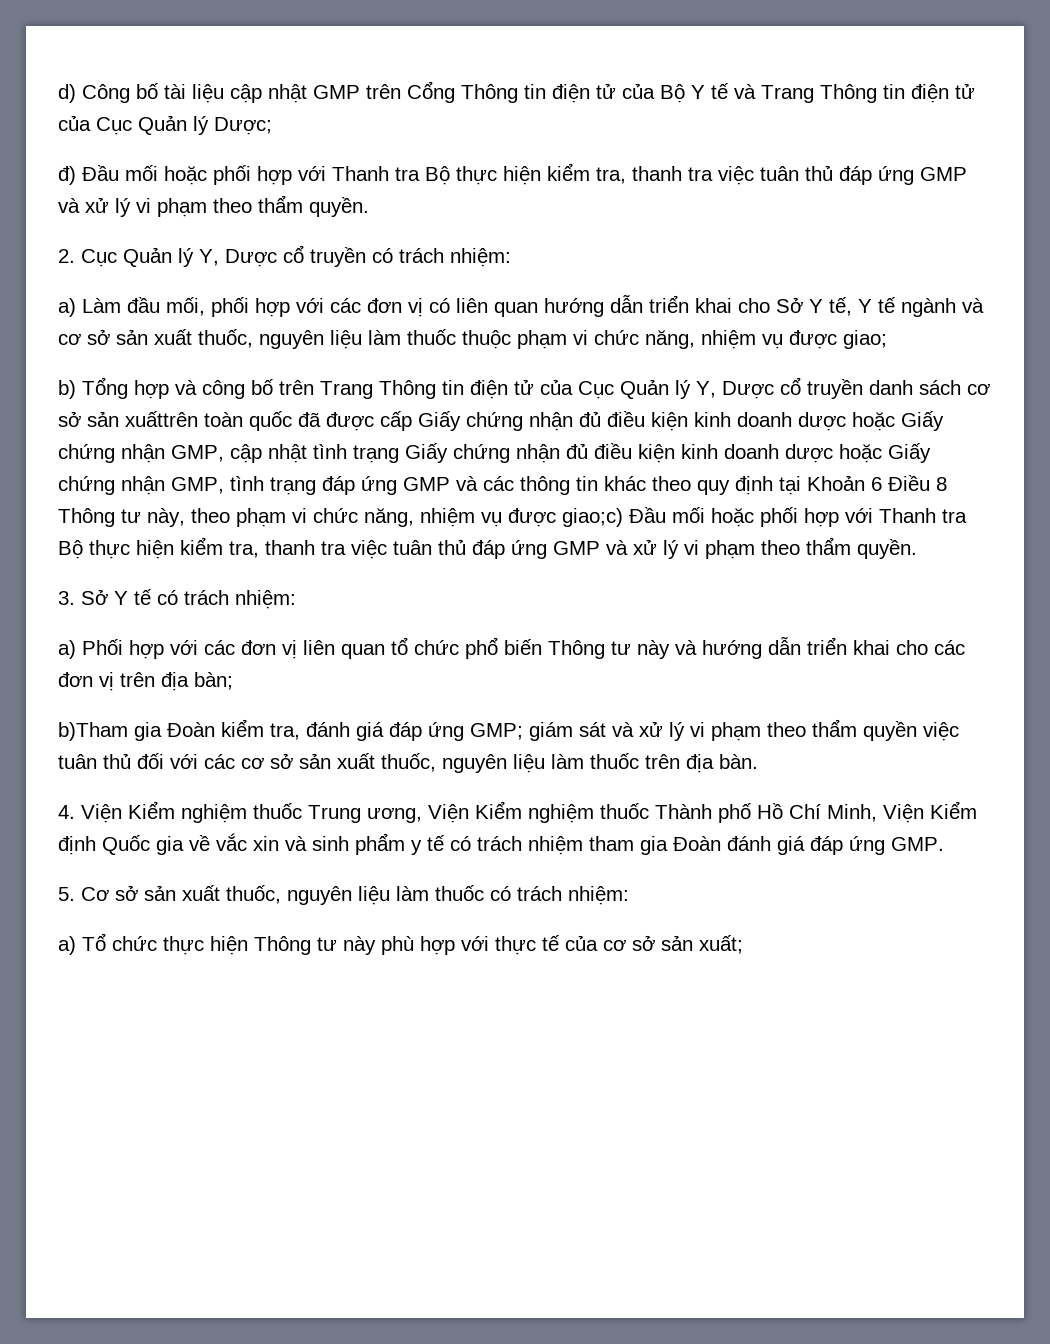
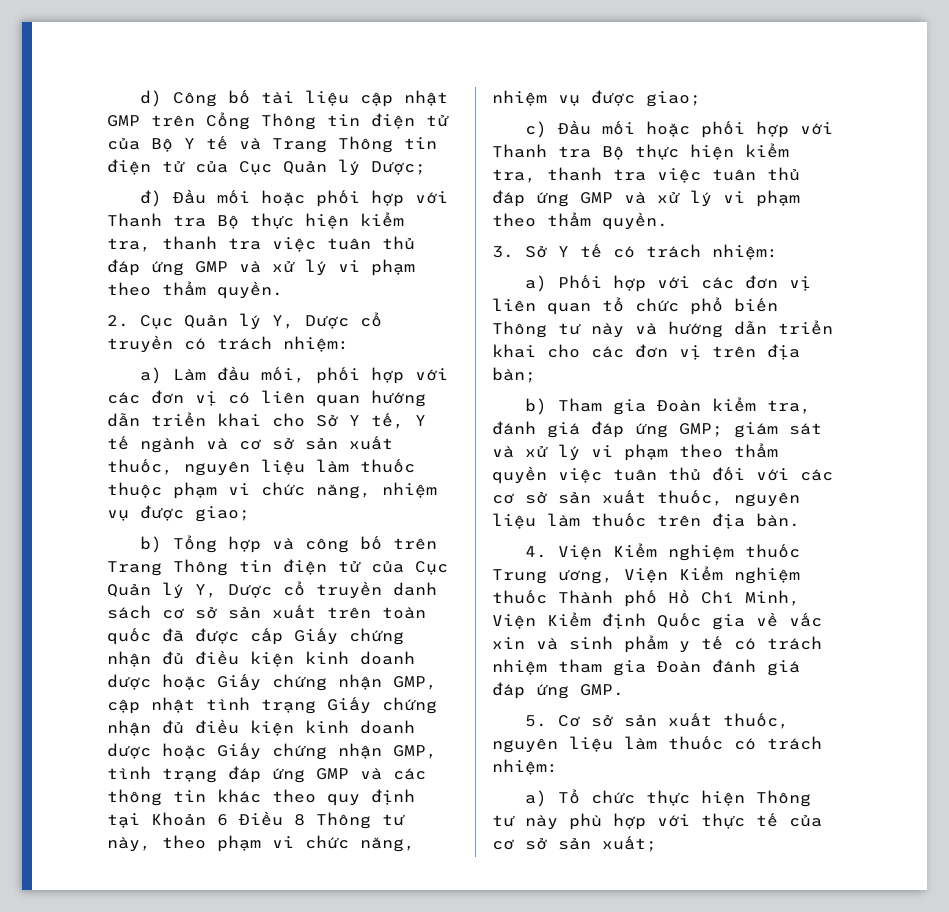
[125,411,198,427] xuấttrên -> [272,605,371,619] xuất trên
[562,508,623,527] giao;c) -> [646,91,701,107] [525,121,548,138] giao; // c)
[58,722,128,741] b)Tham -> [525,398,603,415] b) Tham

